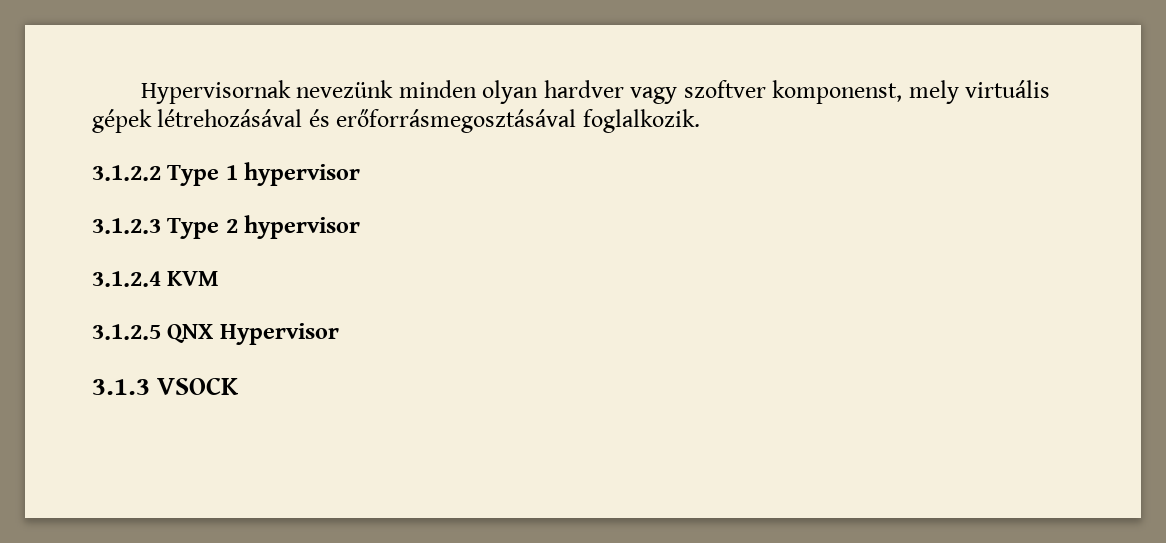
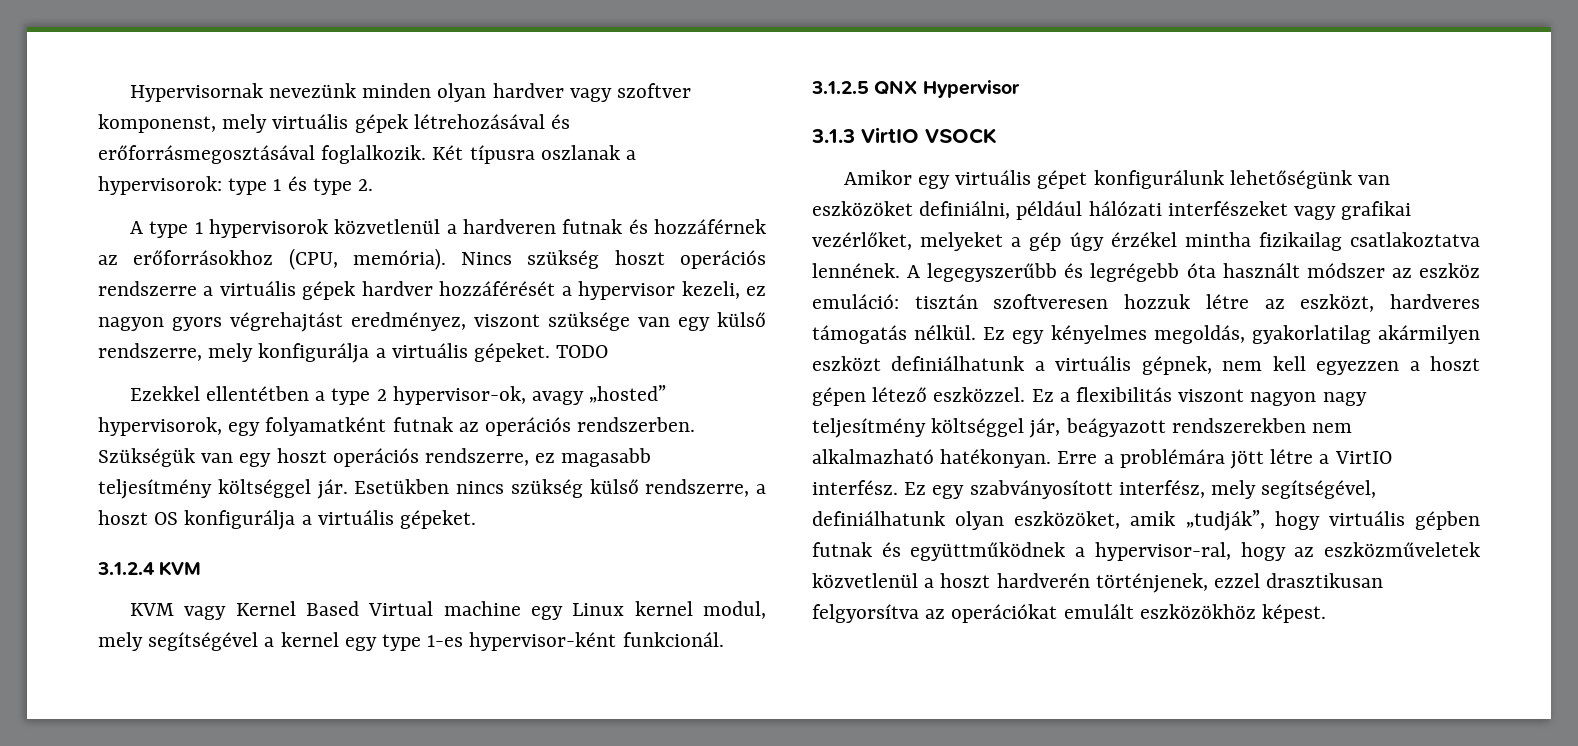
[92,162,361,186] [92,215,361,239] [92,271,220,287] // 3.1.2.2 Type 1 hypervisor // 3.1.2.3 Type 2 hypervisor // 3.1.2.4 KVM -> [432,145,637,164] [98,176,374,195] [129,219,766,238] [98,248,766,270] [98,281,766,300] [98,312,766,332] [98,343,609,363] [129,385,667,405] [98,417,696,436] [98,448,652,467] [98,479,766,499] [98,510,477,530] [97,561,202,576] [129,601,766,620] [98,632,724,651] Két típusra oszlanak a hypervisorok: type 1 és type 2. // A type 1 hypervisorok közvetlenül a hardveren futnak és hozzáférnek az erőforrásokhoz (CPU, memória). Nincs szükség hoszt operációs rendszerre a virtuális gépek hardver hozzáférését a hypervisor kezeli, ez nagyon gyors végrehajtást eredményez, viszont szüksége van egy külső rendszerre, mely konfigurálja a virtuális gépeket. TODO // Ezekkel ellentétben a type 2 hypervisor-ok, avagy „hosted” hypervisorok, egy folyamatként futnak az operációs rendszerben. Szükségük van egy hoszt operációs rendszerre, ez magasabb teljesítmény költséggel jár. Esetükben nincs szükség külső rendszerre, a hoszt OS konfigurálja a virtuális gépeket. // 3.1.2.4 KVM // KVM vagy Kernel Based Virtual machine egy Linux kernel modul, mely segítségével a kernel egy type 1-es hypervisor-ként funkcionál.
(150, 387) none -> [861,127,919,143] VirtIO
(240, 386) none -> [843,170,1391,189] [812,201,1412,220] [812,232,1480,251] [812,263,1480,282] [812,294,1480,312] [812,325,1480,344] [812,356,1480,375] [812,387,1367,406] [812,418,1353,438] [812,449,1392,469] [812,480,1377,499] [812,510,1480,531] [812,542,1480,561] [812,573,1384,593] [812,604,1327,623] // Amikor egy virtuális gépet konfigurálunk lehetőségünk van eszközöket definiálni, például hálózati interfészeket vagy grafikai vezérlőket, melyeket a gép úgy érzékel mintha fizikailag csatlakoztatva lennének. A legegyszerűbb és legrégebb óta használt módszer az eszköz emuláció: tisztán szoftveresen hozzuk létre az eszközt, hardveres támogatás nélkül. Ez egy kényelmes megoldás, gyakorlatilag akármilyen eszközt definiálhatunk a virtuális gépnek, nem kell egyezzen a hoszt gépen létező eszközzel. Ez a flexibilitás viszont nagyon nagy teljesítmény költséggel jár, beágyazott rendszerekben nem alkalmazható hatékonyan. Erre a problémára jött létre a VirtIO interfész. Ez egy szabványosított interfész, mely segítségével, definiálhatunk olyan eszközöket, amik „tudják”, hogy virtuális gépben futnak és együttműködnek a hypervisor-ral, hogy az eszközműveletek közvetlenül a hoszt hardverén történjenek, ezzel drasztikusan felgyorsítva az operációkat emulált eszközökhöz képest.

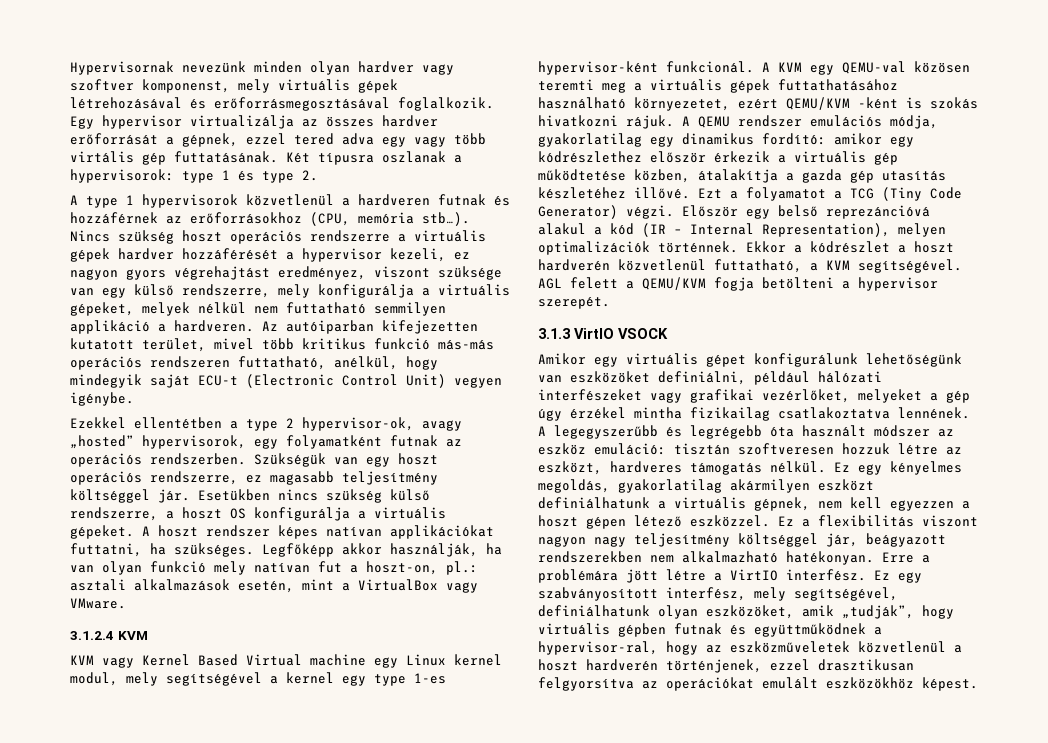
(427, 154) none -> [70,115,438,129] [70,133,486,147] [70,151,278,165] Egy hypervisor virtualizálja az összes hardver erőforrását a gépnek, ezzel tered adva egy vagy több virtális gép futtatásának.
[352,248,446,270] memória). -> [358,212,470,226] memória stb…).
[474,343,609,362] gépeket. TODO -> [70,302,446,316] [70,320,478,334] [70,338,494,352] [70,356,438,370] [70,374,502,388] [70,392,134,406] gépeket, melyek nélkül nem futtatható semmilyen applikáció a hardveren. Az autóiparban kifejezetten kutatott terület, mivel több kritikus funkció más-más operációs rendszeren futtatható, anélkül, hogy mindegyik saját ECU-t (Electronic Control Unit) vegyen igénybe.
(477, 519) none -> [142,525,494,539] [70,543,502,557] [70,561,478,575] [70,579,478,593] [70,598,126,609] A hoszt rendszer képes natívan applikációkat futtatni, ha szükséges. Legfőképp akkor használják, ha van olyan funkció mely natívan fut a hoszt-on, pl.: asztali alkalmazások esetén, mint a VirtualBox vagy VMware.
[811,80,1020,98] // 3.1.2.5 QNX Hypervisor -> [762,61,970,75] [538,79,898,93] [538,97,978,111] [538,115,938,129] [538,133,914,147] [538,151,898,165] [538,169,946,183] [538,187,962,201] [538,205,930,219] [538,223,946,237] [538,241,954,255] [538,259,962,273] [538,277,938,291] [538,297,610,309] A KVM egy QEMU-val közösen teremti meg a virtuális gépek futtathatásához használható környezetet, ezért QEMU/KVM -ként is szokás hivatkozni rájuk. A QEMU rendszer emulációs módja, gyakorlatilag egy dinamikus fordító: amikor egy kódrészlethez először érkezik a virtuális gép működtetése közben, átalakítja a gazda gép utasítás készletéhez illővé. Ezt a folyamatot a TCG (Tiny Code Generator) végzi. Először egy belső reprezáncióvá alakul a kód (IR – Internal Representation), melyen optimalizációk történnek. Ekkor a kódrészlet a hoszt hardverén közvetlenül futtatható, a KVM segítségével. AGL felett a QEMU/KVM fogja betölteni a hypervisor szerepét.

